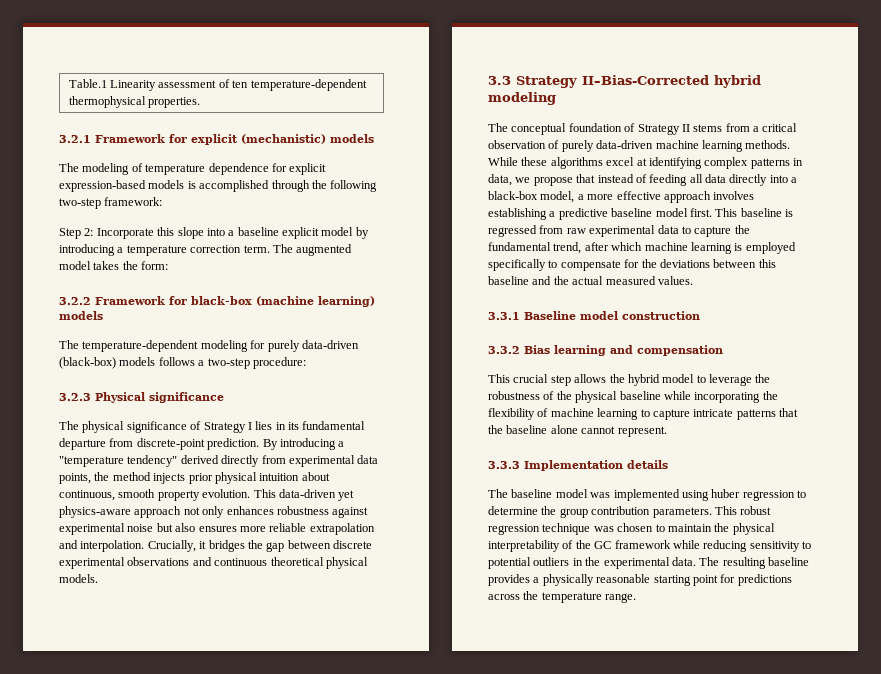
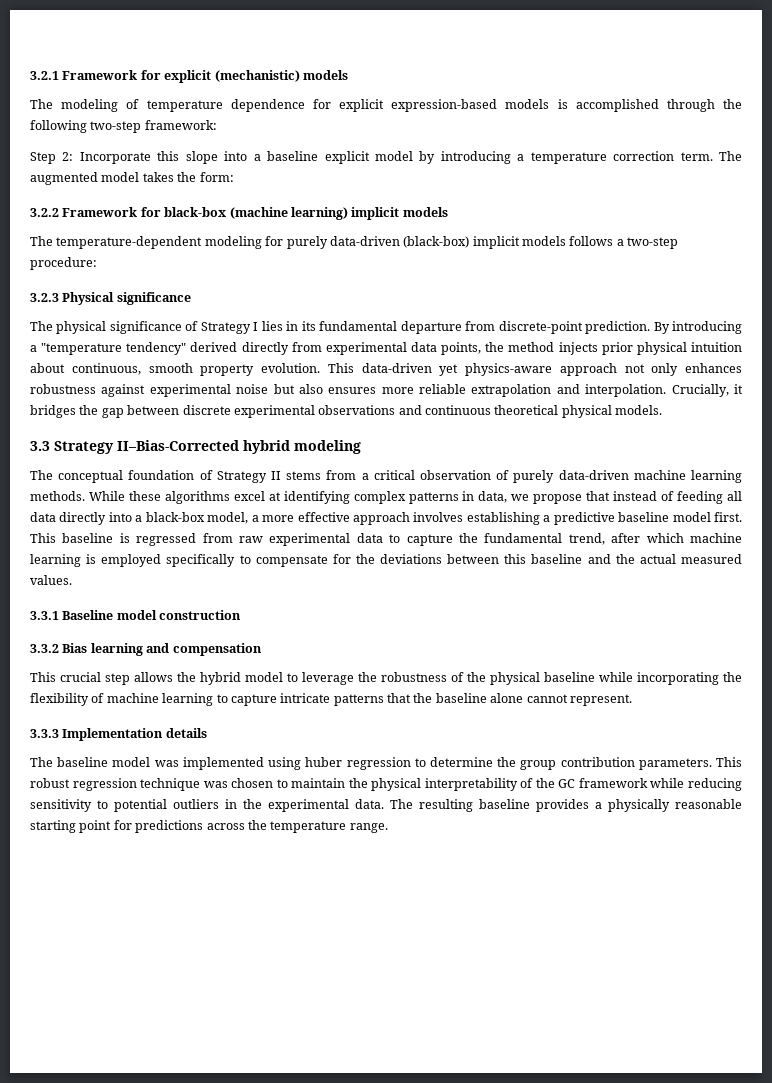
[68,79,367,91] [68,96,201,108] Table.1 Linearity assessment of ten temperature-dependent thermophysical properties. // -> (30, 75) none
(375, 301) none -> [351,207,400,220] implicit
(116, 363) none -> [472,236,520,249] implicit

